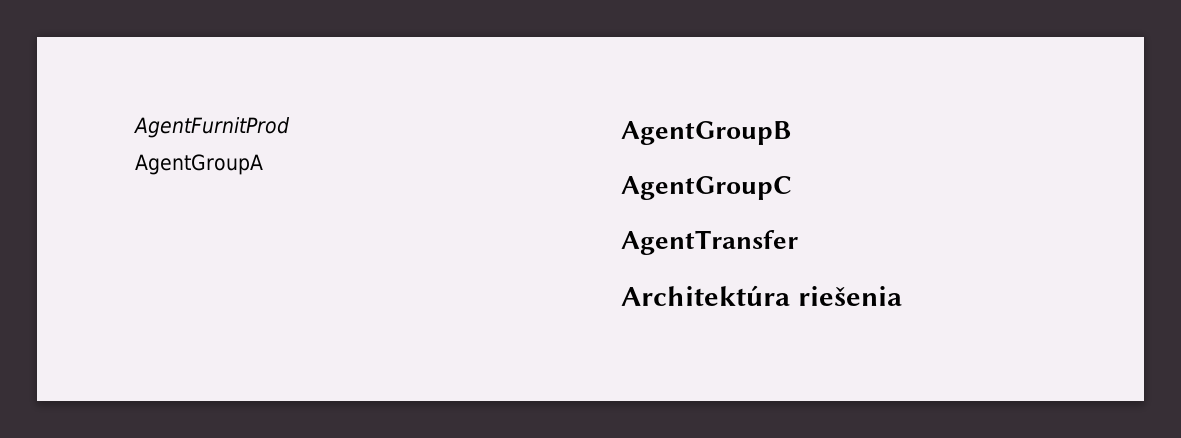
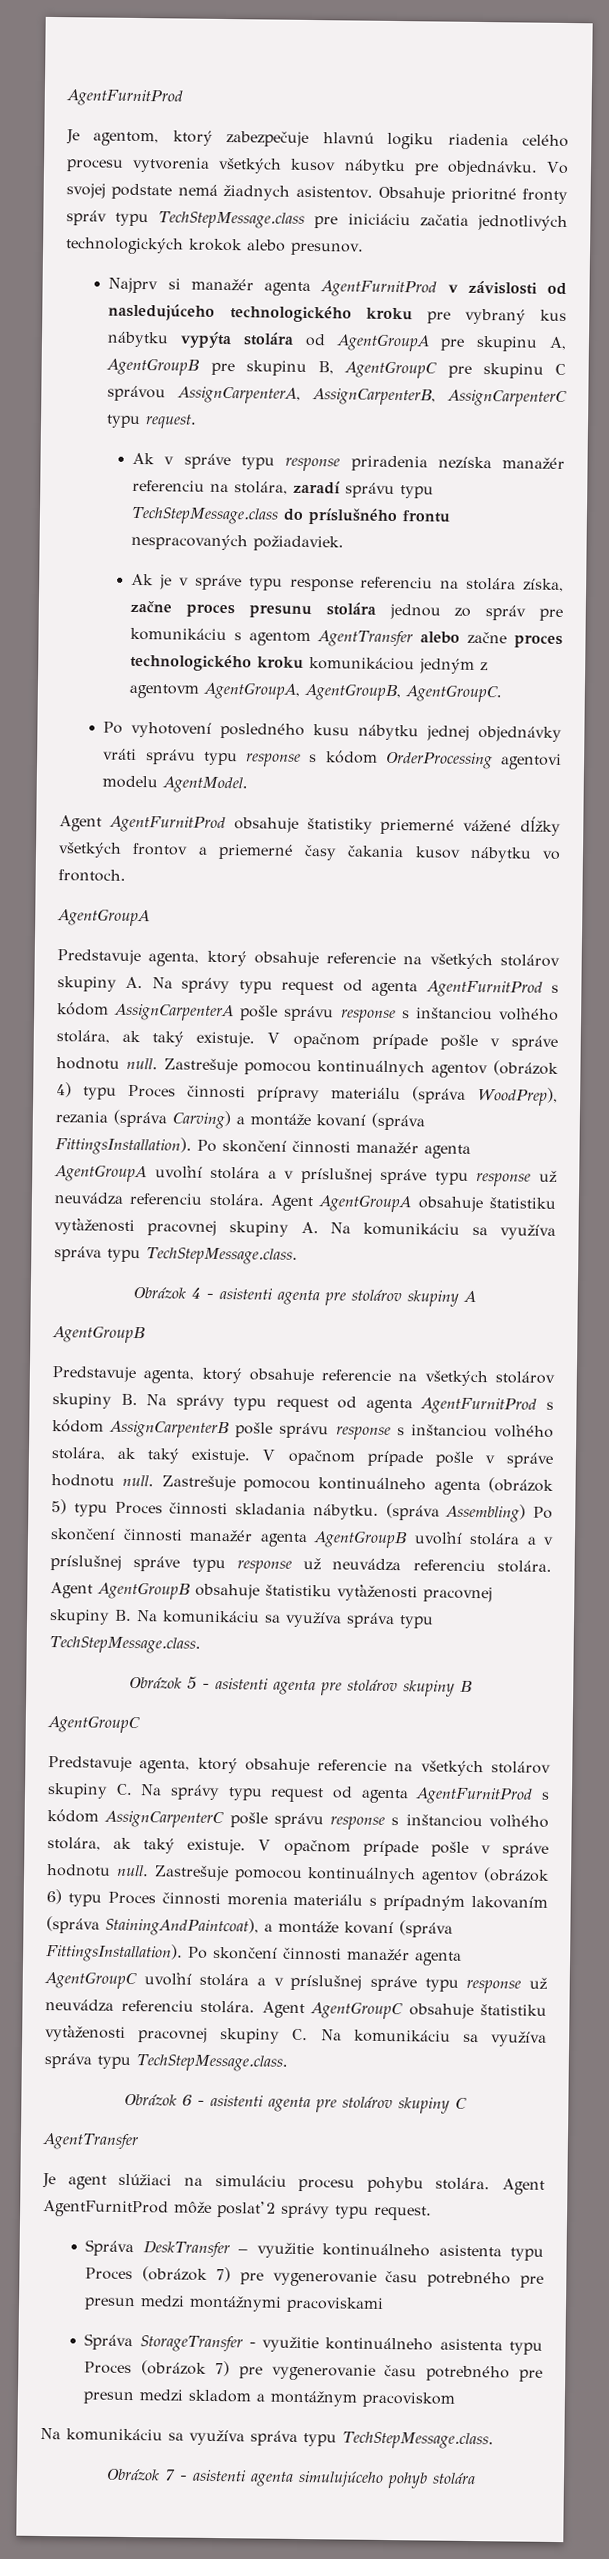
[135,154,263,175] [621,121,791,145] [621,176,792,200] [621,230,798,255] [621,285,902,306] AgentGroupA // AgentGroupB // AgentGroupC // AgentTransfer // Architektúra riešenia -> [66,129,569,150] [66,156,570,177] [66,183,568,205] [66,210,568,232] [65,237,364,256] [108,277,567,298] [108,303,568,325] [107,331,567,352] [106,357,566,379] [107,385,567,408] [106,414,198,429] [132,452,565,472] [132,479,435,499] [131,506,452,526] [131,533,345,552] [131,573,565,592] [130,600,563,621] [130,627,563,648] [130,653,489,674] [129,681,503,703] [103,721,562,742] [103,748,562,770] [102,775,249,794] [59,815,561,836] [58,842,561,863] [58,869,126,882] [57,908,150,927] [57,949,560,970] [57,976,559,998] [57,1002,560,1024] [56,1030,558,1051] [56,1057,559,1079] [56,1082,558,1106] [55,1109,425,1131] [55,1136,471,1159] [54,1164,557,1187] [54,1192,556,1213] [54,1218,556,1240] [54,1246,298,1265] [132,1286,476,1307] [52,1325,146,1344] [52,1366,555,1387] [52,1393,554,1415] [52,1419,555,1441] [51,1447,553,1468] [51,1474,554,1496] [51,1499,553,1523] [50,1528,554,1549] [50,1555,552,1574] [50,1581,493,1603] [49,1609,434,1629] [49,1636,201,1654] [128,1676,473,1697] [47,1715,140,1734] [48,1756,551,1777] [47,1783,550,1805] [47,1809,549,1830] [47,1837,549,1858] [47,1864,550,1886] [46,1889,548,1911] [46,1916,453,1938] [46,1943,462,1966] [44,1971,547,1994] [45,1999,547,2020] [45,2025,548,2047] [44,2053,288,2072] [124,2093,467,2114] [42,2133,138,2151] [42,2172,545,2195] [43,2200,432,2221] [85,2239,544,2261] [85,2266,544,2288] [84,2295,385,2313] [84,2333,543,2355] [84,2360,543,2382] [83,2389,456,2408] [40,2427,494,2450] [105,2468,476,2489] Je agentom, ktorý zabezpečuje hlavnú logiku riadenia celého procesu vytvorenia všetkých kusov nábytku pre objednávku. Vo svojej podstate nemá žiadnych asistentov. Obsahuje prioritné fronty správ typu TechStepMessage.class pre iniciáciu začatia jednotlivých technologických krokok alebo presunov. // Najprv si manažér agenta AgentFurnitProd v závislosti od nasledujúceho technologického kroku pre vybraný kus nábytku vypýta stolára od AgentGroupA pre skupinu A, AgentGroupB pre skupinu B, AgentGroupC pre skupinu C správou AssignCarpenterA, AssignCarpenterB, AssignCarpenterC typu request. // Ak v správe typu response priradenia nezíska manažér referenciu na stolára, zaradí správu typu TechStepMessage.class do príslušného frontu nespracovaných požiadaviek. // Ak je v správe typu response referenciu na stolára získa, začne proces presunu stolára jednou zo správ pre komunikáciu s agentom AgentTransfer alebo začne proces technologického kroku komunikáciou jedným z agentovm AgentGroupA, AgentGroupB, AgentGroupC. // Po vyhotovení posledného kusu nábytku jednej objednávky vráti správu typu response s kódom OrderProcessing agentovi modelu AgentModel. // Agent AgentFurnitProd obsahuje štatistiky priemerné vážené dĺžky všetkých frontov a priemerné časy čakania kusov nábytku vo frontoch. // AgentGroupA // Predstavuje agenta, ktorý obsahuje referencie na všetkých stolárov skupiny A. Na správy typu request od agenta AgentFurnitProd s kódom AssignCarpenterA pošle správu response s inštanciou voľného stolára, ak taký existuje. V opačnom prípade pošle v správe hodnotu null. Zastrešuje pomocou kontinuálnych agentov (obrázok 4) typu Proces činnosti prípravy materiálu (správa WoodPrep), rezania (správa Carving) a montáže kovaní (správa FittingsInstallation). Po skončení činnosti manažér agenta AgentGroupA uvoľní stolára a v príslušnej správe typu response už neuvádza referenciu stolára. Agent AgentGroupA obsahuje štatistiku vyťaženosti pracovnej skupiny A. Na komunikáciu sa využíva správa typu TechStepMessage.class. // Obrázok 4 - asistenti agenta pre stolárov skupiny A // AgentGroupB // Predstavuje agenta, ktorý obsahuje referencie na všetkých stolárov skupiny B. Na správy typu request od agenta AgentFurnitProd s kódom AssignCarpenterB pošle správu response s inštanciou voľného stolára, ak taký existuje. V opačnom prípade pošle v správe hodnotu null. Zastrešuje pomocou kontinuálneho agenta (obrázok 5) typu Proces činnosti skladania nábytku. (správa Assembling) Po skončení činnosti manažér agenta AgentGroupB uvoľní stolára a v príslušnej správe typu response už neuvádza referenciu stolára. Agent AgentGroupB obsahuje štatistiku vyťaženosti pracovnej skupiny B. Na komunikáciu sa využíva správa typu TechStepMessage.class. // Obrázok 5 - asistenti agenta pre stolárov skupiny B // AgentGroupC // Predstavuje agenta, ktorý obsahuje referencie na všetkých stolárov skupiny C. Na správy typu request od agenta AgentFurnitProd s kódom AssignCarpenterC pošle správu response s inštanciou voľného stolára, ak taký existuje. V opačnom prípade pošle v správe hodnotu null. Zastrešuje pomocou kontinuálnych agentov (obrázok 6) typu Proces činnosti morenia materiálu s prípadným lakovaním (správa StainingAndPaintcoat), a montáže kovaní (správa FittingsInstallation). Po skončení činnosti manažér agenta AgentGroupC uvoľní stolára a v príslušnej správe typu response už neuvádza referenciu stolára. Agent AgentGroupC obsahuje štatistiku vyťaženosti pracovnej skupiny C. Na komunikáciu sa využíva správa typu TechStepMessage.class. // Obrázok 6 - asistenti agenta pre stolárov skupiny C // AgentTransfer // Je agent slúžiaci na simuláciu procesu pohybu stolára. Agent AgentFurnitProd môže poslať 2 správy typu request. // Správa DeskTransfer – využitie kontinuálneho asistenta typu Proces (obrázok 7) pre vygenerovanie času potrebného pre presun medzi montážnymi pracoviskami // Správa StorageTransfer - využitie kontinuálneho asistenta typu Proces (obrázok 7) pre vygenerovanie času potrebného pre presun medzi skladom a montážnym pracoviskom // Na komunikáciu sa využíva správa typu TechStepMessage.class. // Obrázok 7 - asistenti agenta simulujúceho pohyb stolára

